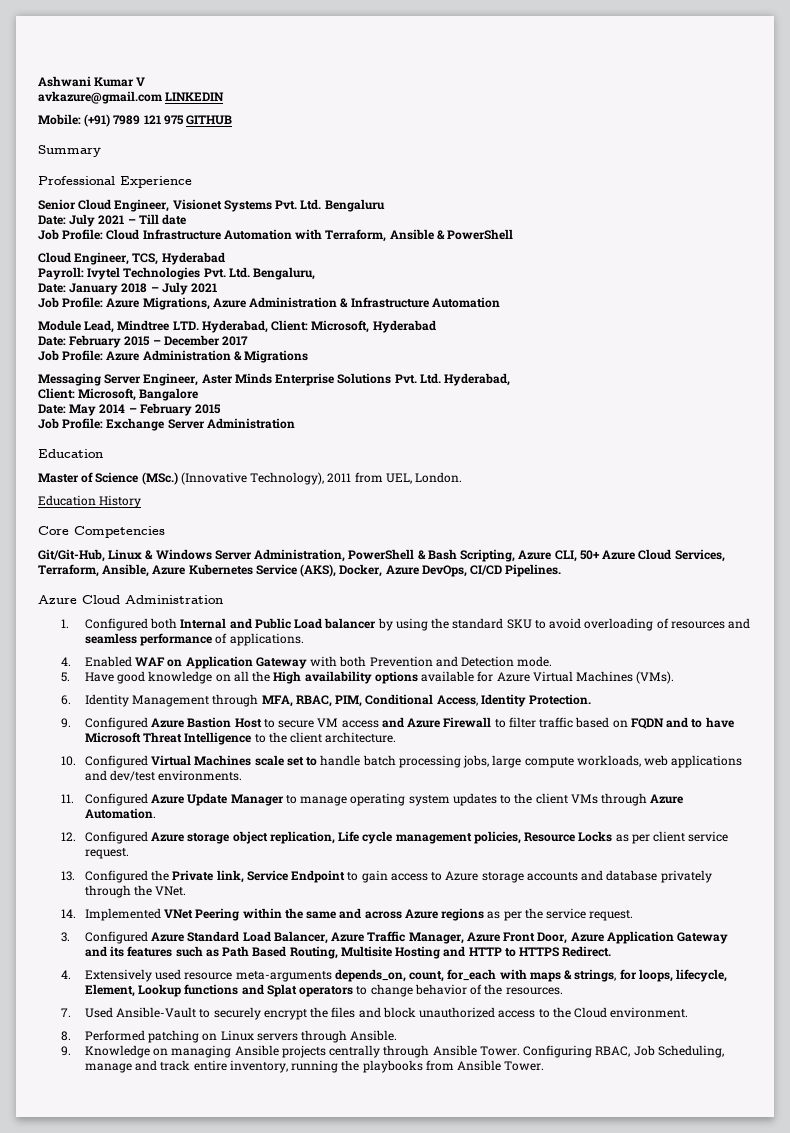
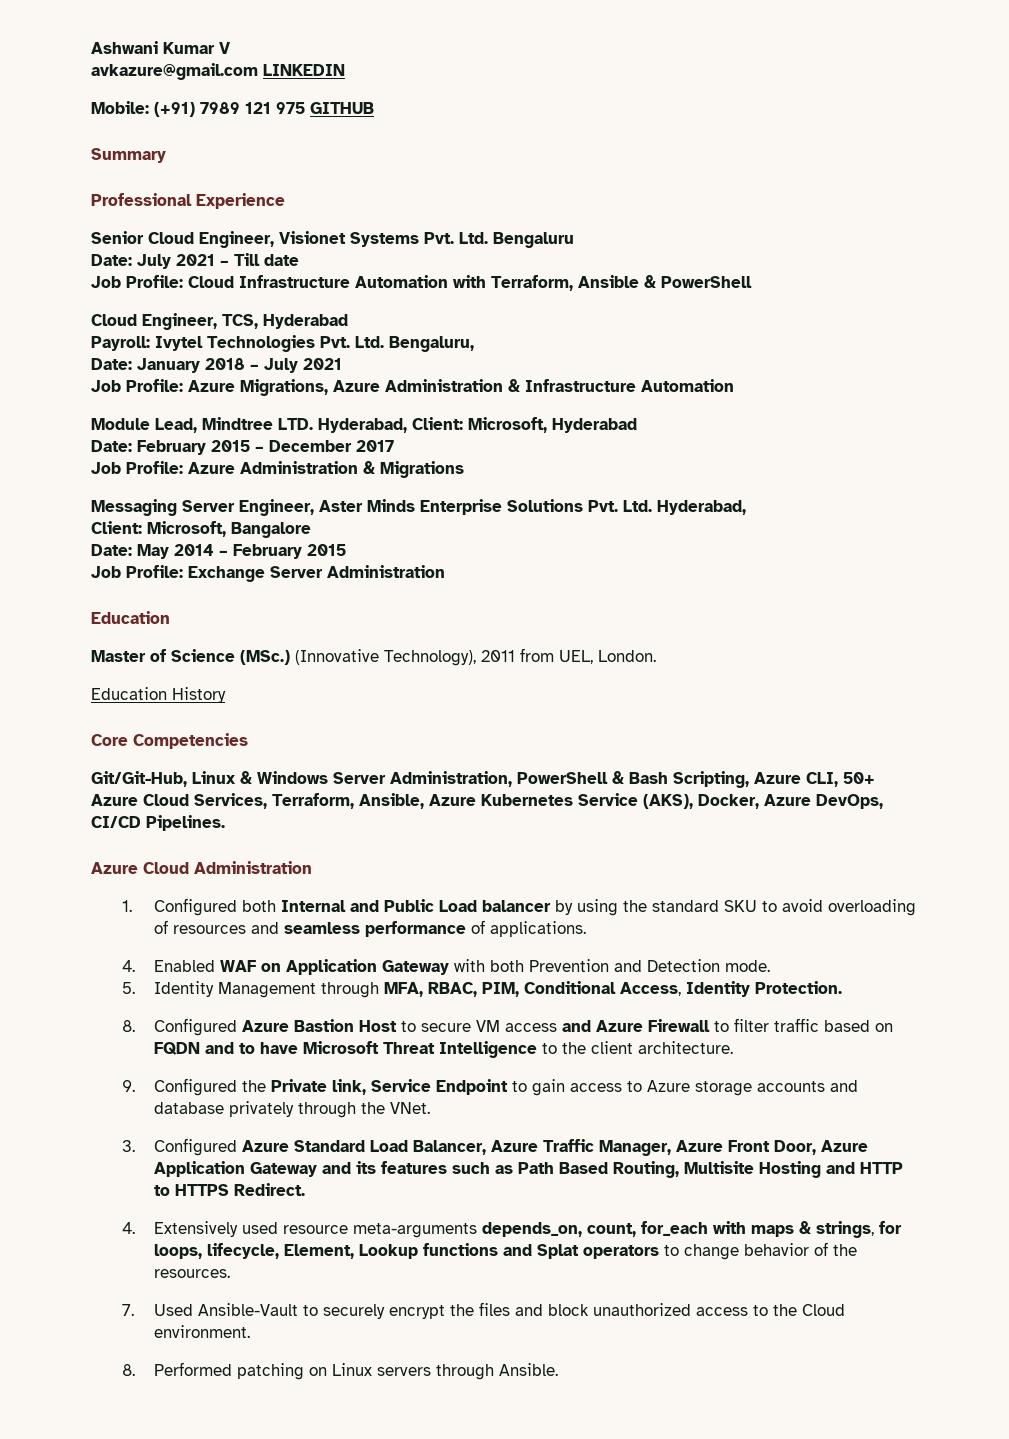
[84,671,675,684] [61,695,72,705] Have good knowledge on all the High availability options available for Azure Virtual Machines (VMs). // 6. -> (136, 988) none
[61,718,72,728] 9. -> [122,1020,136,1032] 8.
[61,755,743,768] [84,770,243,781] [61,793,684,806] [84,808,156,819] [61,831,729,844] [84,848,129,859] [61,871,76,881] 10. Configured Virtual Machines scale set to handle batch processing jobs, large compute workloads, web applications and dev/test environments. // 11. Configured Azure Update Manager to manage operating system updates to the client VMs through Azure Automation. // 12. Configured Azure storage object replication, Life cycle management policies, Resource Locks as per client service request. // 13. -> [122,1080,136,1092] 9.
[61,908,634,921] // 14. Implemented VNet Peering within the same and across Azure regions as per the service request. -> (430, 1108) none
[61,1045,724,1058] [84,1060,545,1073] // 9. Knowledge on managing Ansible projects centrally through Ansible Tower. Configuring RBAC, Job Scheduling, manage and track entire inventory, running the playbooks from Ansible Tower. -> (558, 1369) none

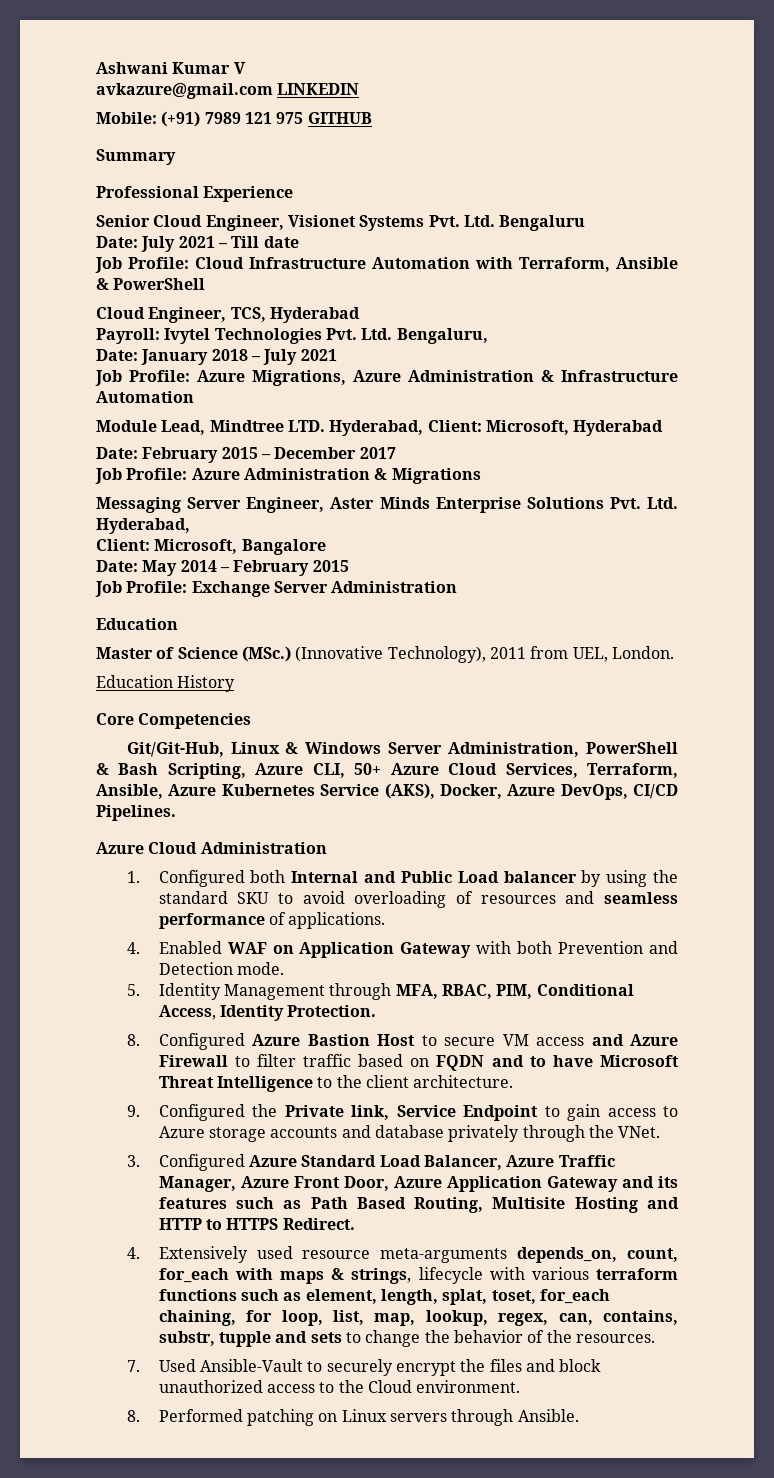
[878,1221,902,1234] [153,1243,659,1259] for loops, lifecycle, Element, Lookup functions and Splat operators -> [418,1267,679,1284] [158,1289,610,1305] [158,1310,679,1326] [158,1331,342,1347] lifecycle with various terraform functions such as element, length, splat, toset, for_each chaining, for loop, list, map, lookup, regex, can, contains, substr, tupple and sets
(739, 1252) none -> [424,1330,450,1343] the

